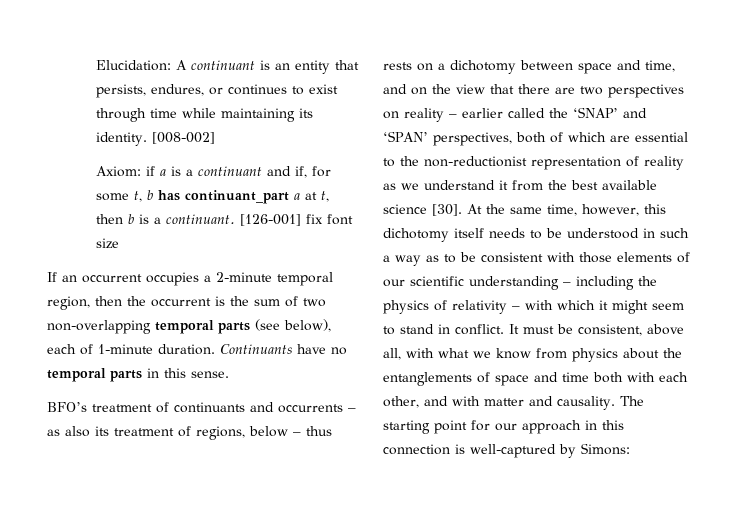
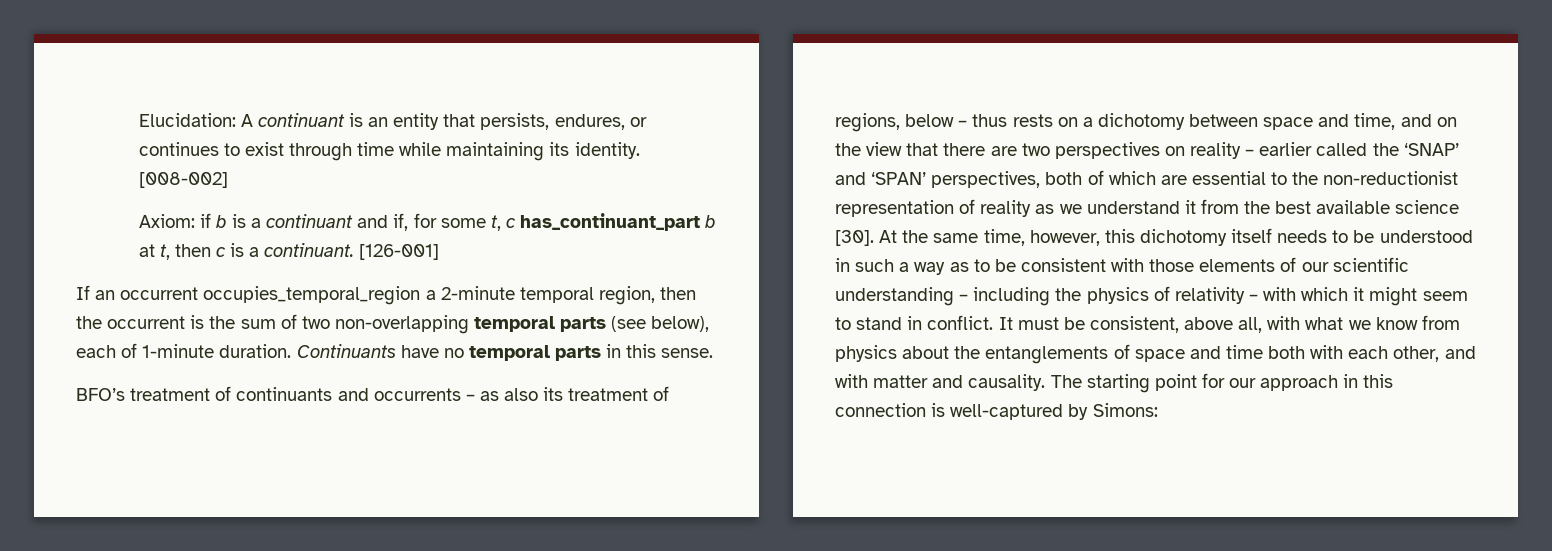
[159,169,166,176] a -> [215,215,227,228] b
[146,190,300,204] b has continuant_part a -> [505,213,717,231] c has_continuant_part b
[127,214,134,224] b -> [215,247,226,257] c
[305,214,353,225] [95,238,119,249] fix font size -> (440, 252) none
[146,272,199,286] occupies -> [203,286,421,305] occupies_temporal_region

